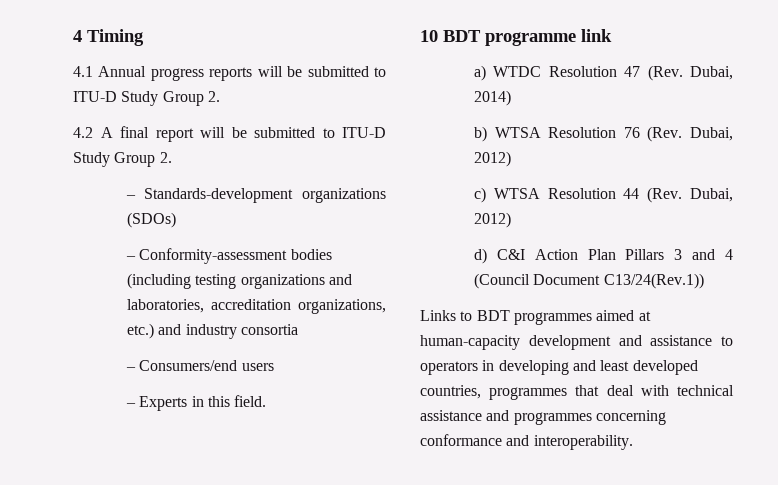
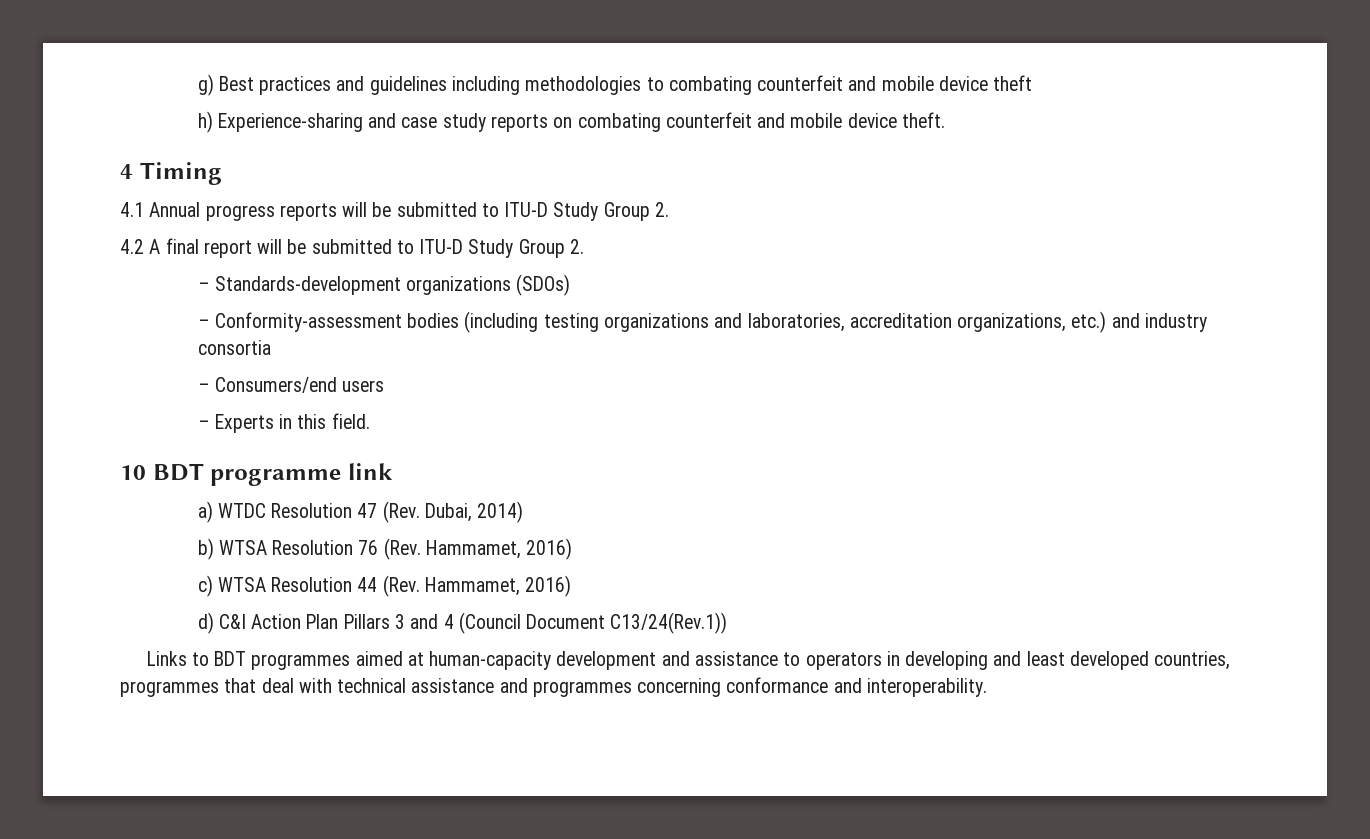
(73, 36) none -> [197,74,1033,96] [197,111,945,133] g) Best practices and guidelines including methodologies to combating counterfeit and mobile device theft // h) Experience-sharing and case study reports on combating counterfeit and mobile device theft. //
[690,127,733,141] [473,151,511,167] Dubai, 2012) -> [425,538,573,560] Hammamet, 2016)
[690,188,733,202] [473,212,511,228] Dubai, 2012) -> [424,575,572,597] Hammamet, 2016)

